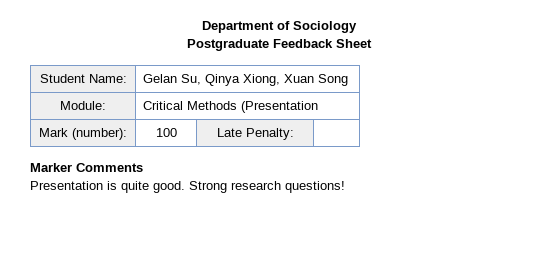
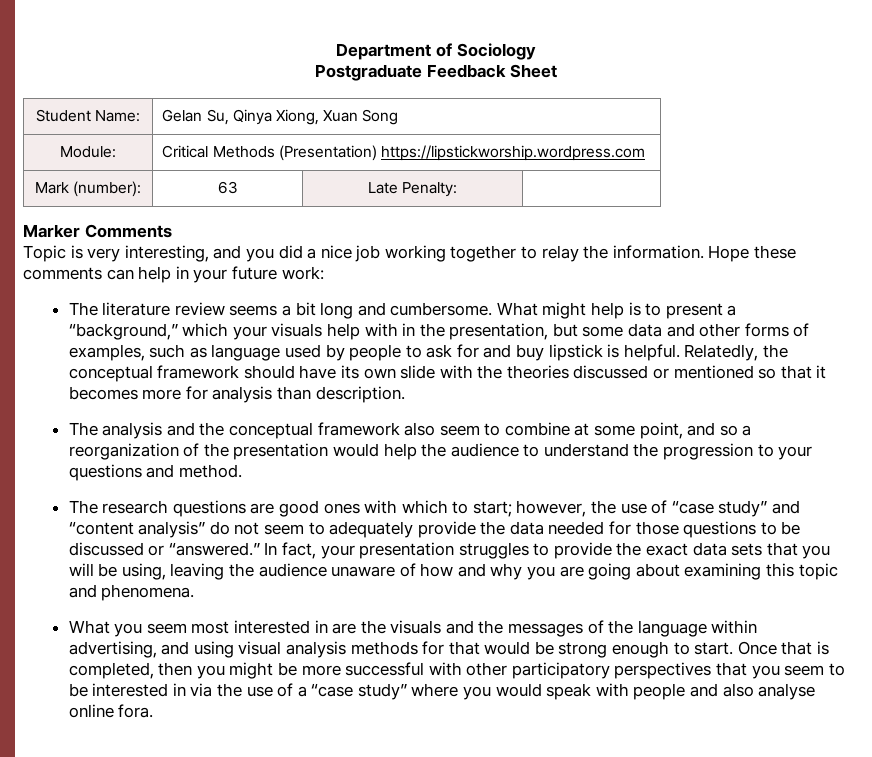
[240,101,318,113] (Presentation -> [278,145,645,161] (Presentation) https://lipstickworship.wordpress.com
[155,128,177,137] 100 -> [217,181,238,194] 63
[30,181,345,193] Presentation is quite good. Strong research questions! -> [23,245,797,262] [23,266,324,283] [68,302,737,319] [68,323,810,340] [68,344,789,361] [68,365,827,382] [68,386,405,403] [68,422,752,439] [68,443,813,460] [68,464,242,481] [68,500,801,517] [68,521,801,538] [68,542,831,559] [68,563,838,580] [68,584,195,601] [68,620,758,637] [68,641,830,658] [68,662,845,679] [68,683,816,700] [68,704,154,718] Topic is very interesting, and you did a nice job working together to relay the information. Hope these comments can help in your future work: // The literature review seems a bit long and cumbersome. What might help is to present a “background,” which your visuals help with in the presentation, but some data and other forms of examples, such as language used by people to ask for and buy lipstick is helpful. Relatedly, the conceptual framework should have its own slide with the theories discussed or mentioned so that it becomes more for analysis than description. // The analysis and the conceptual framework also seem to combine at some point, and so a reorganization of the presentation would help the audience to understand the progression to your questions and method. // The research questions are good ones with which to start; however, the use of “case study” and “content analysis” do not seem to adequately provide the data needed for those questions to be discussed or “answered.” In fact, your presentation struggles to provide the exact data sets that you will be using, leaving the audience unaware of how and why you are going about examining this topic and phenomena. // What you seem most interested in are the visuals and the messages of the language within advertising, and using visual analysis methods for that would be strong enough to start. Once that is completed, then you might be more successful with other participatory perspectives that you seem to be interested in via the use of a “case study” where you would speak with people and also analyse online fora.

